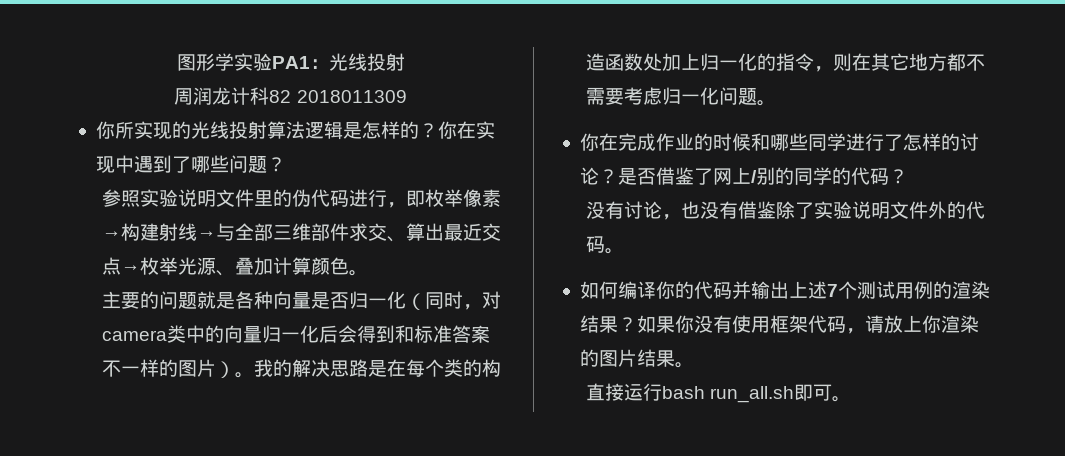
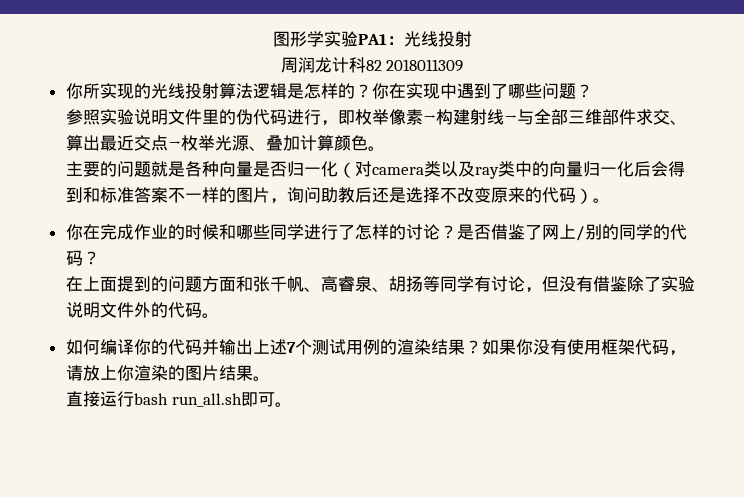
[425,291,483,310] 同时， -> (355, 170) none
(187, 334) none -> [440,161,515,179] 以及ray类
[216,359,502,378] [586,53,986,72] [586,87,758,105] ）。我的解决思路是在每个类的构造函数处加上归一化的指令，则在其它地方都不需要考虑归一化问题 -> [269,187,593,204] ，询问助教后还是选择不改变原来的代码）
[586,201,606,219] 没 -> [65,276,474,292] 在上面提到的问题方面和张千帆、高睿泉、胡扬等同学
[681,201,701,219] 也 -> [541,276,559,292] 但

